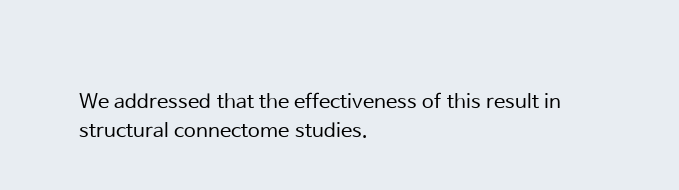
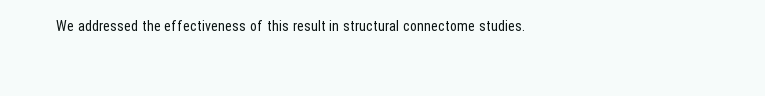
[216,93,254,109] that -> (138, 25) none

